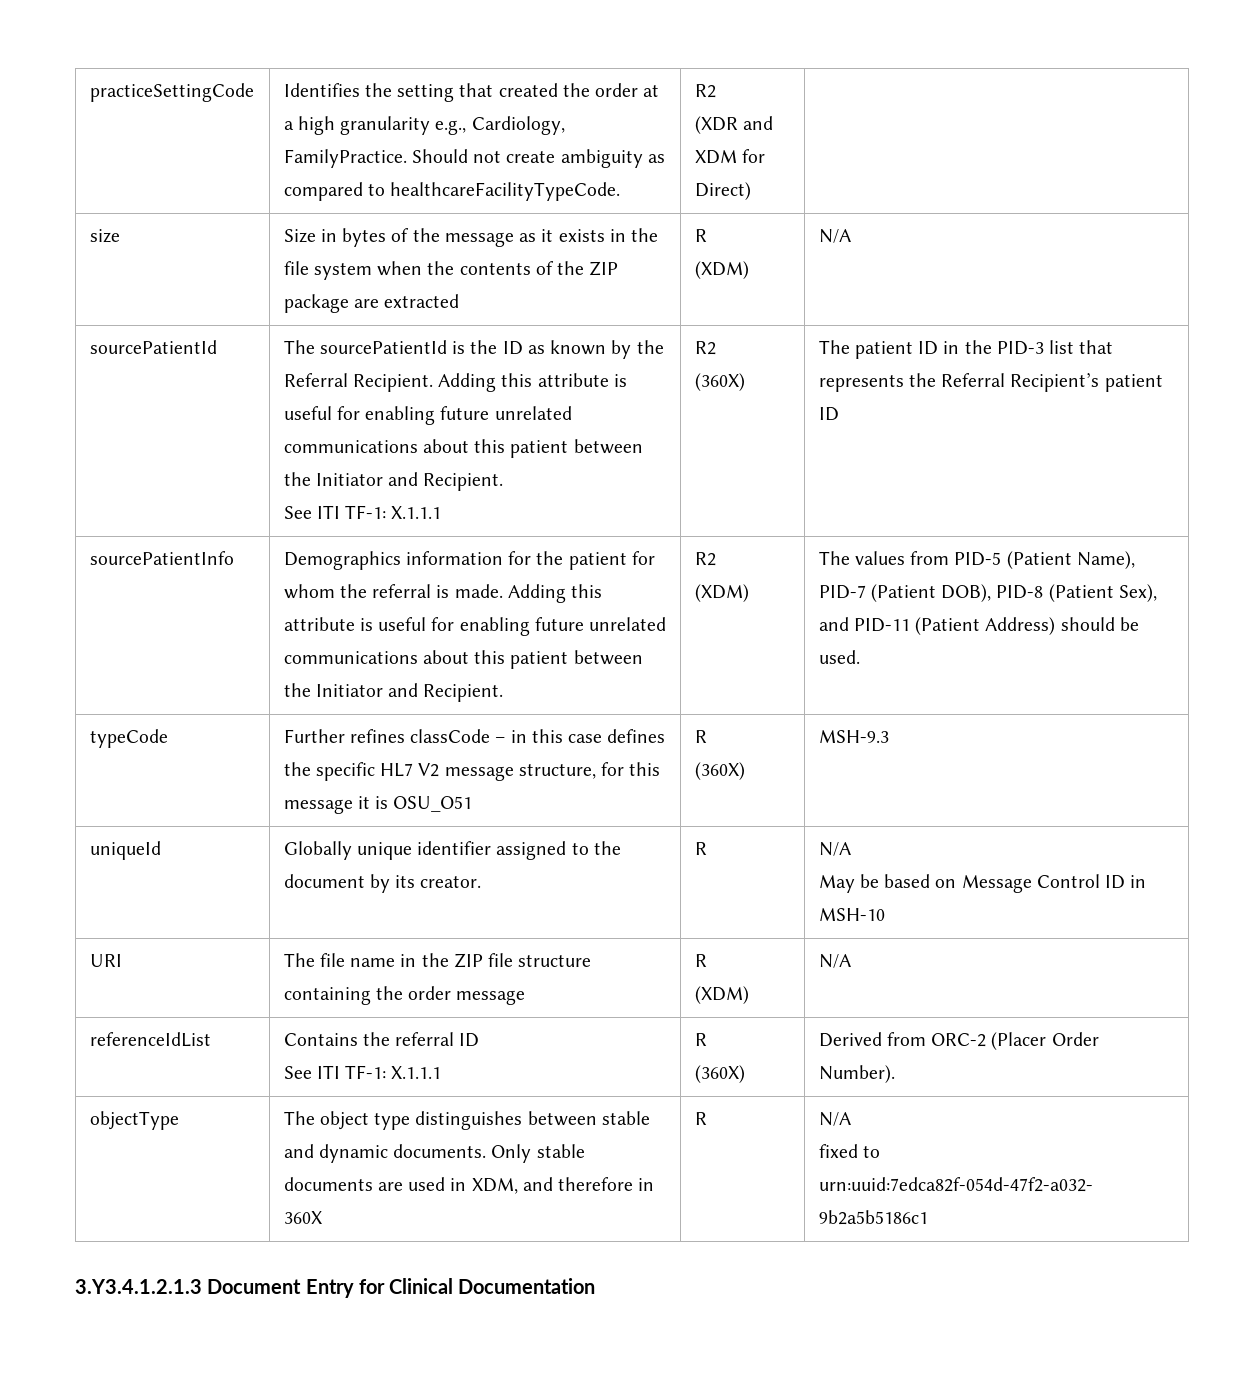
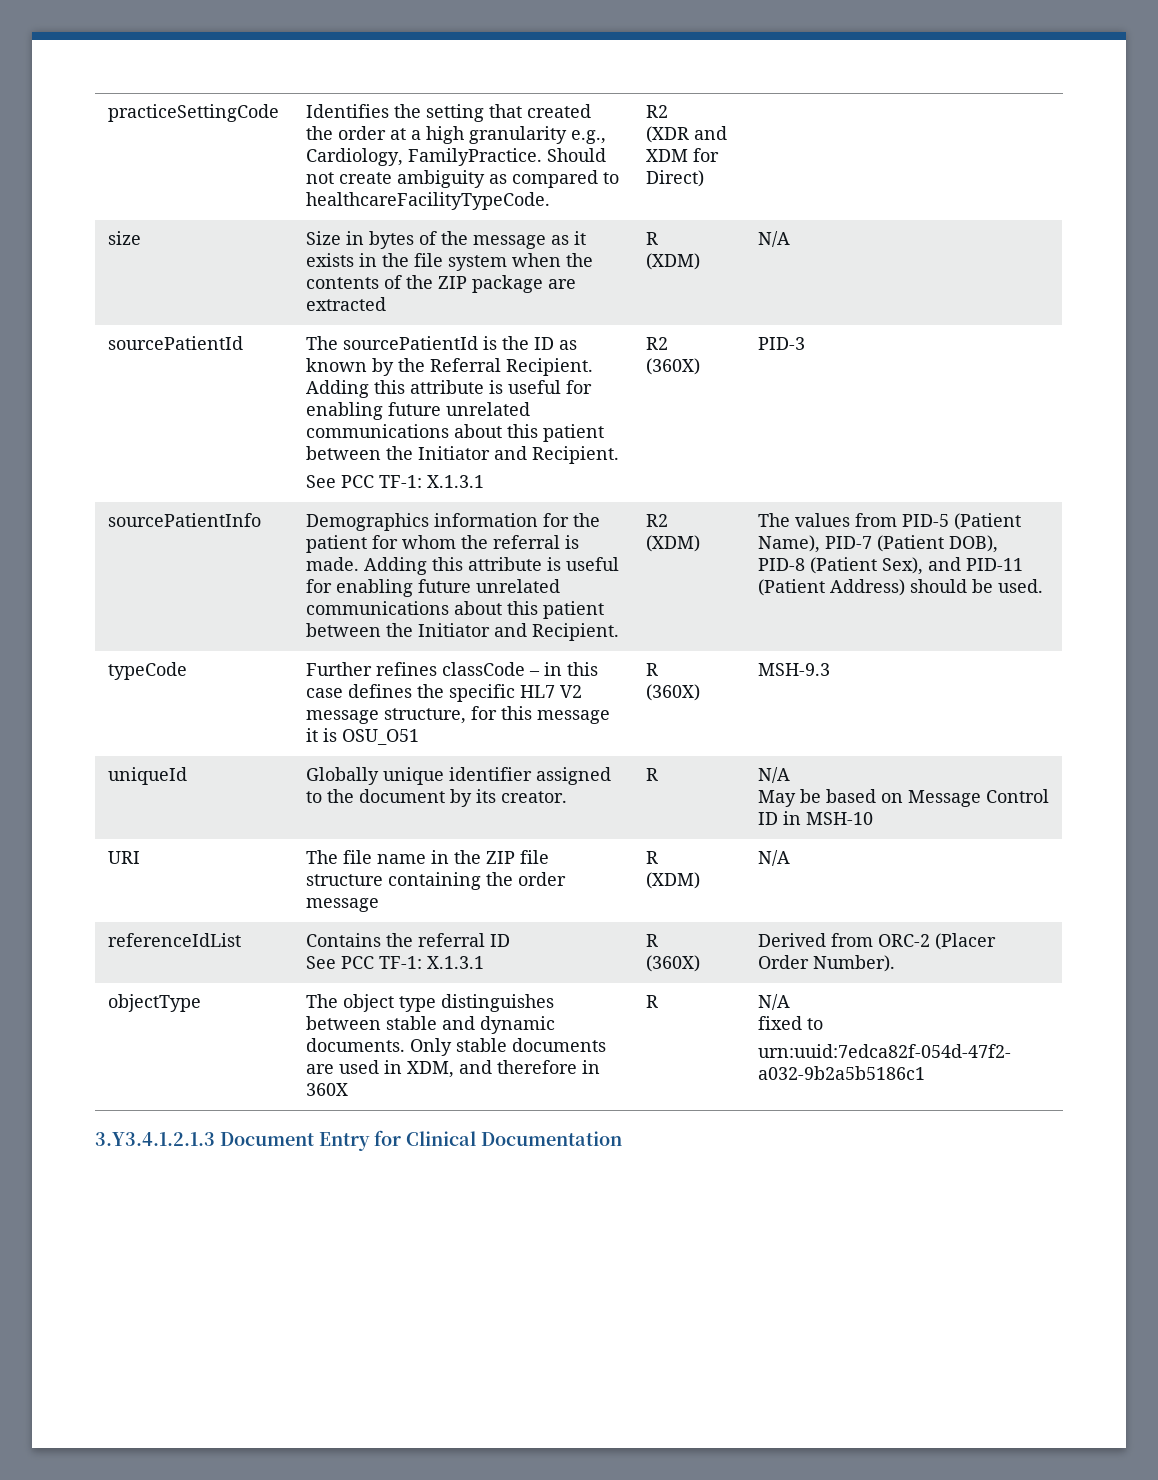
[316,505,442,519] ITI TF-1: X.1.1.1 -> [341,475,485,488] PCC TF-1: X.1.3.1
[818,340,1114,359] [818,373,1163,392] [818,407,839,421] The patient ID in the PID-3 list that represents the Referral Recipient’s patient ID -> [758,337,806,350] PID-3
[316,1065,442,1079] ITI TF-1: X.1.1.1 -> [341,956,485,969] PCC TF-1: X.1.3.1

